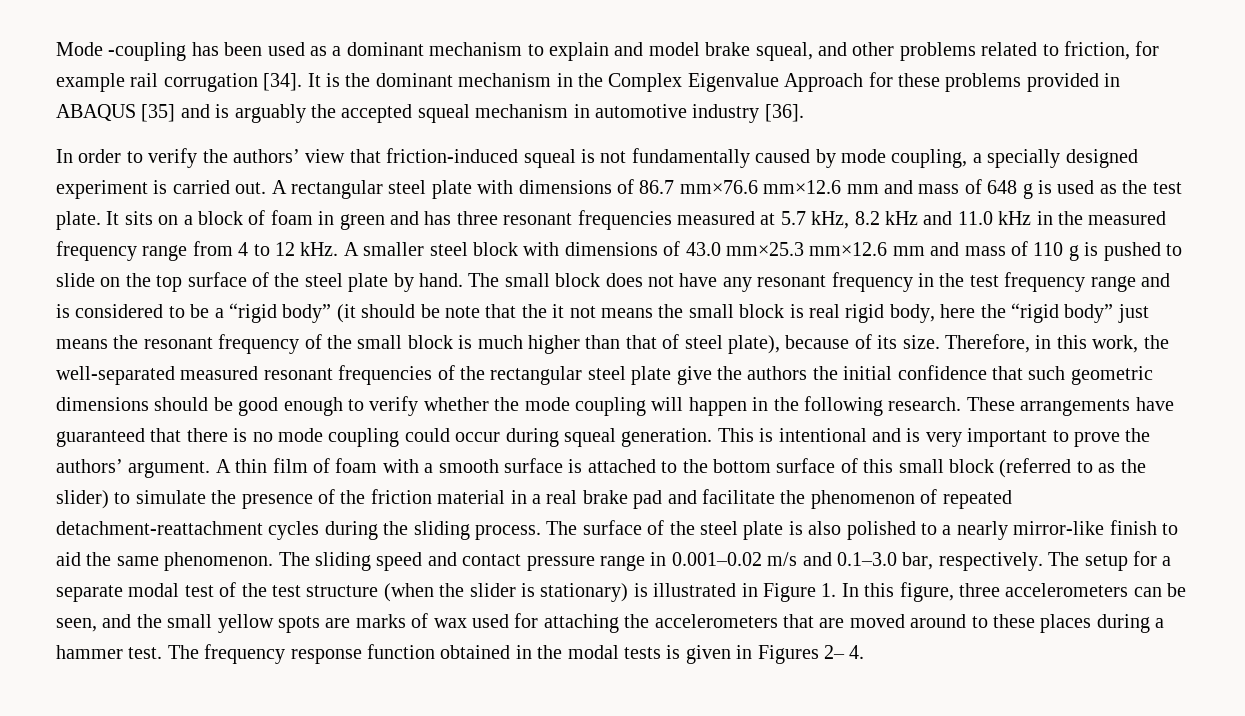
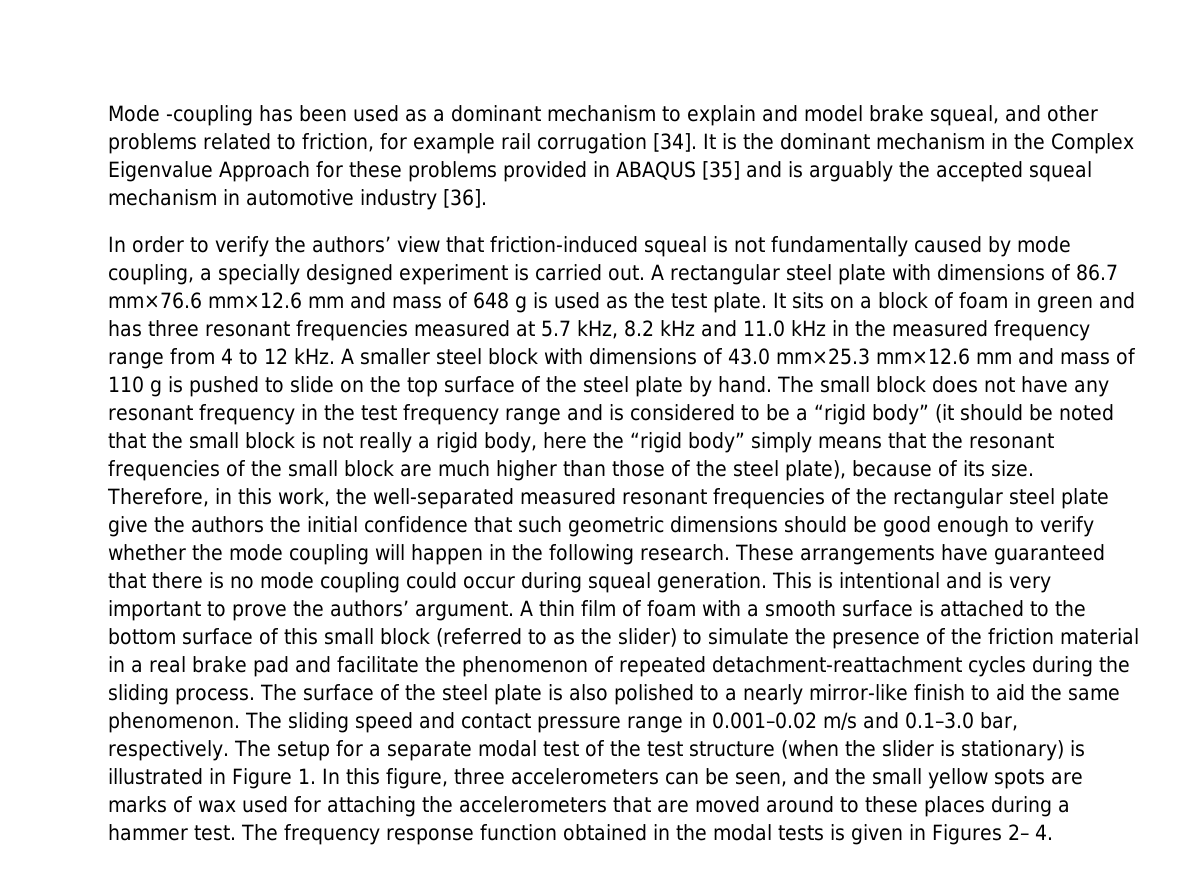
[444,304,840,318] note that the it not means the small block is real -> [1058,404,1114,421] [108,432,430,453] noted that the small block is not really a
[1117,304,1149,323] [56,339,108,349] just means -> [750,432,926,453] simply means that
[218,334,300,354] frequency -> [108,460,220,481] frequencies
[458,335,473,349] is -> [400,464,432,477] are
[625,334,680,349] that of -> [612,460,727,477] those of the

